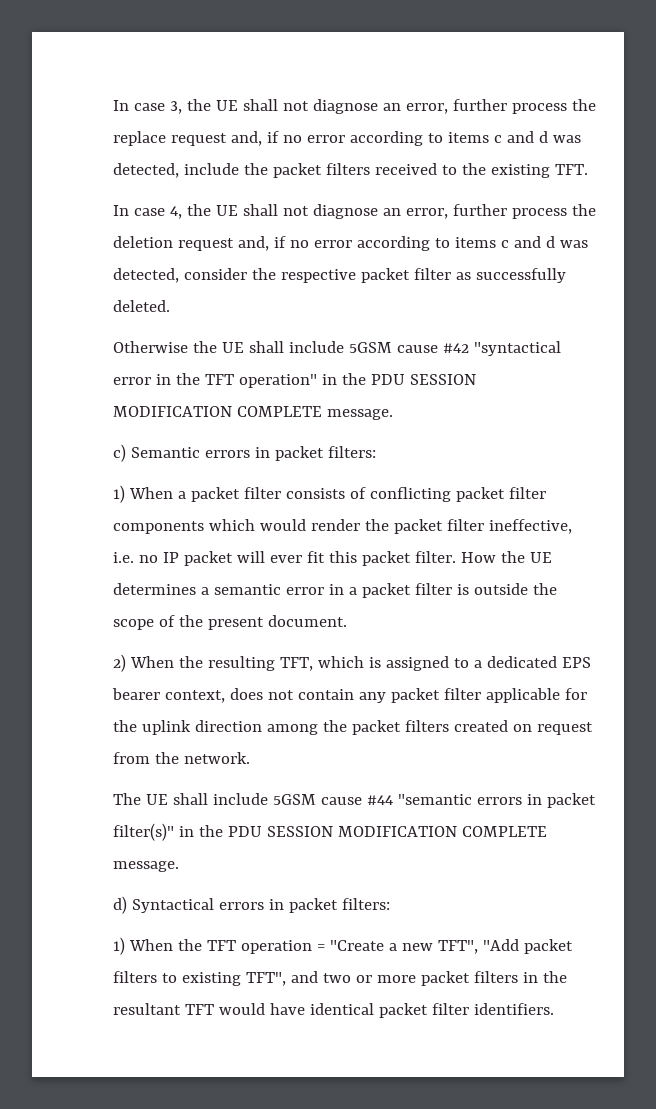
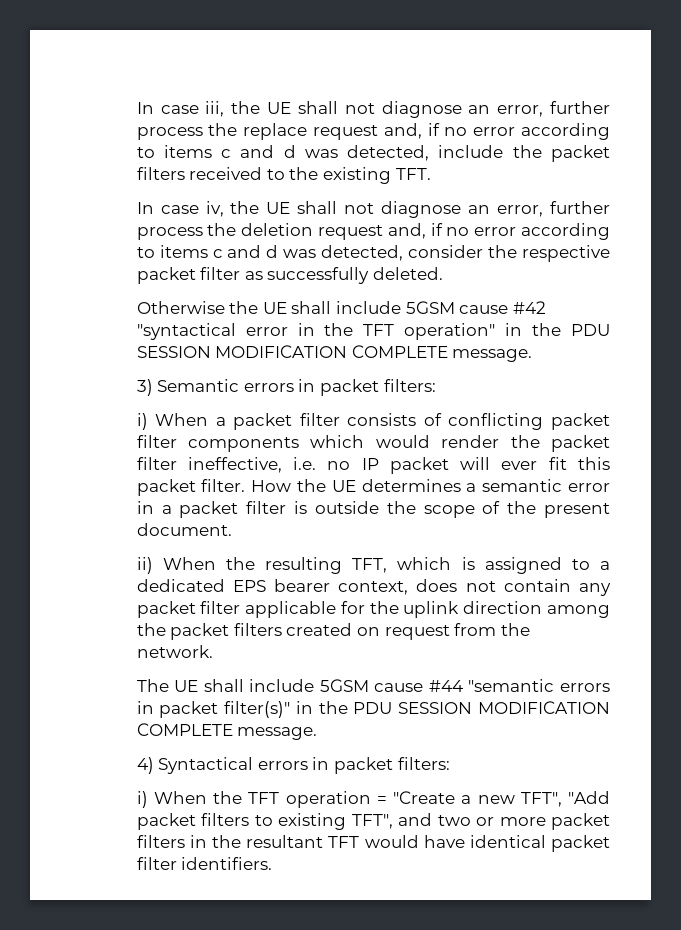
[112,100,182,114] In case 3, -> [136,101,225,117] In case iii,
[169,206,182,219] 4, -> [205,201,224,217] iv,
[112,444,126,462] c) -> [136,379,153,396] 3)
[112,485,125,503] 1) -> [136,413,148,430] i)
[112,654,126,672] 2) -> [136,557,153,574] ii)
[112,896,127,914] d) -> [136,757,154,774] 4)
[112,937,125,955] 1) -> [136,791,148,808] i)

